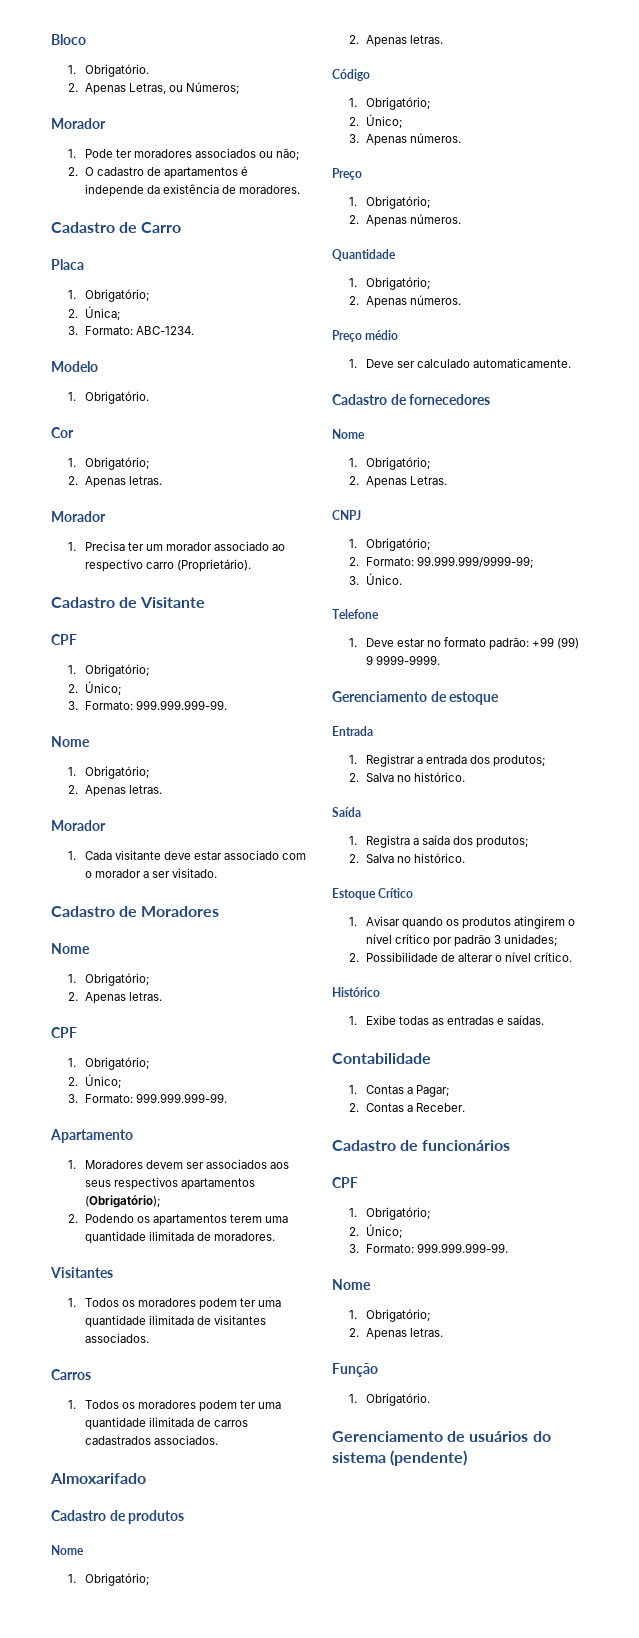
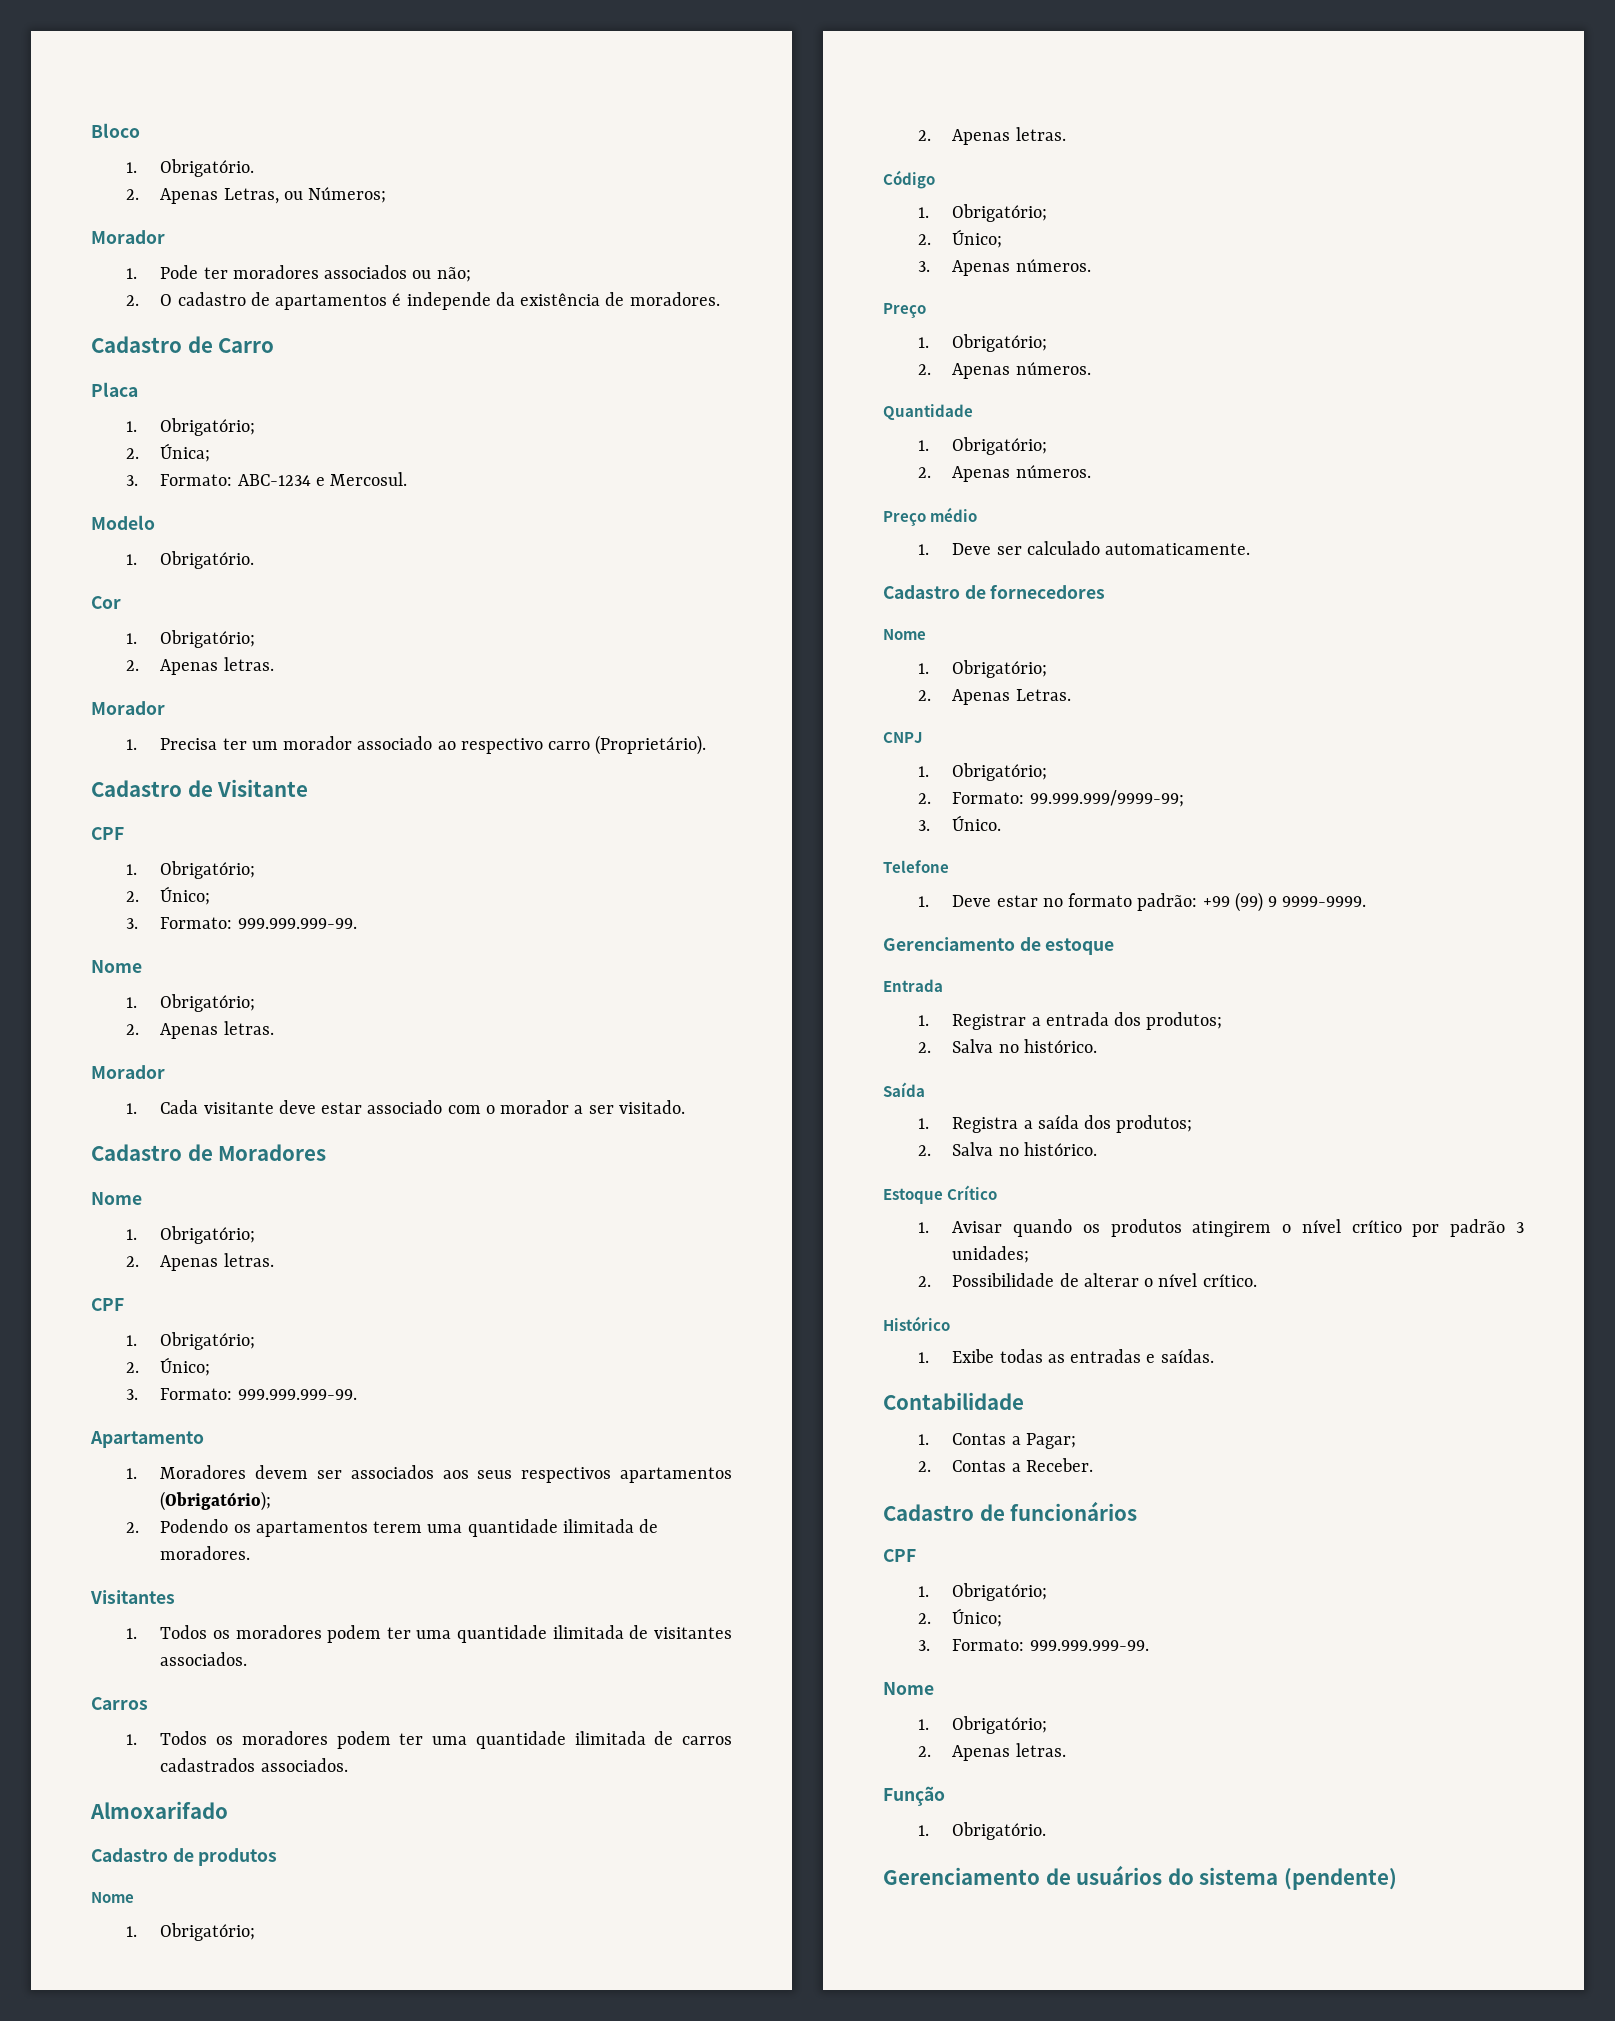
[135,326,194,335] ABC-1234. -> [237,472,408,486] ABC-1234 e Mercosul.

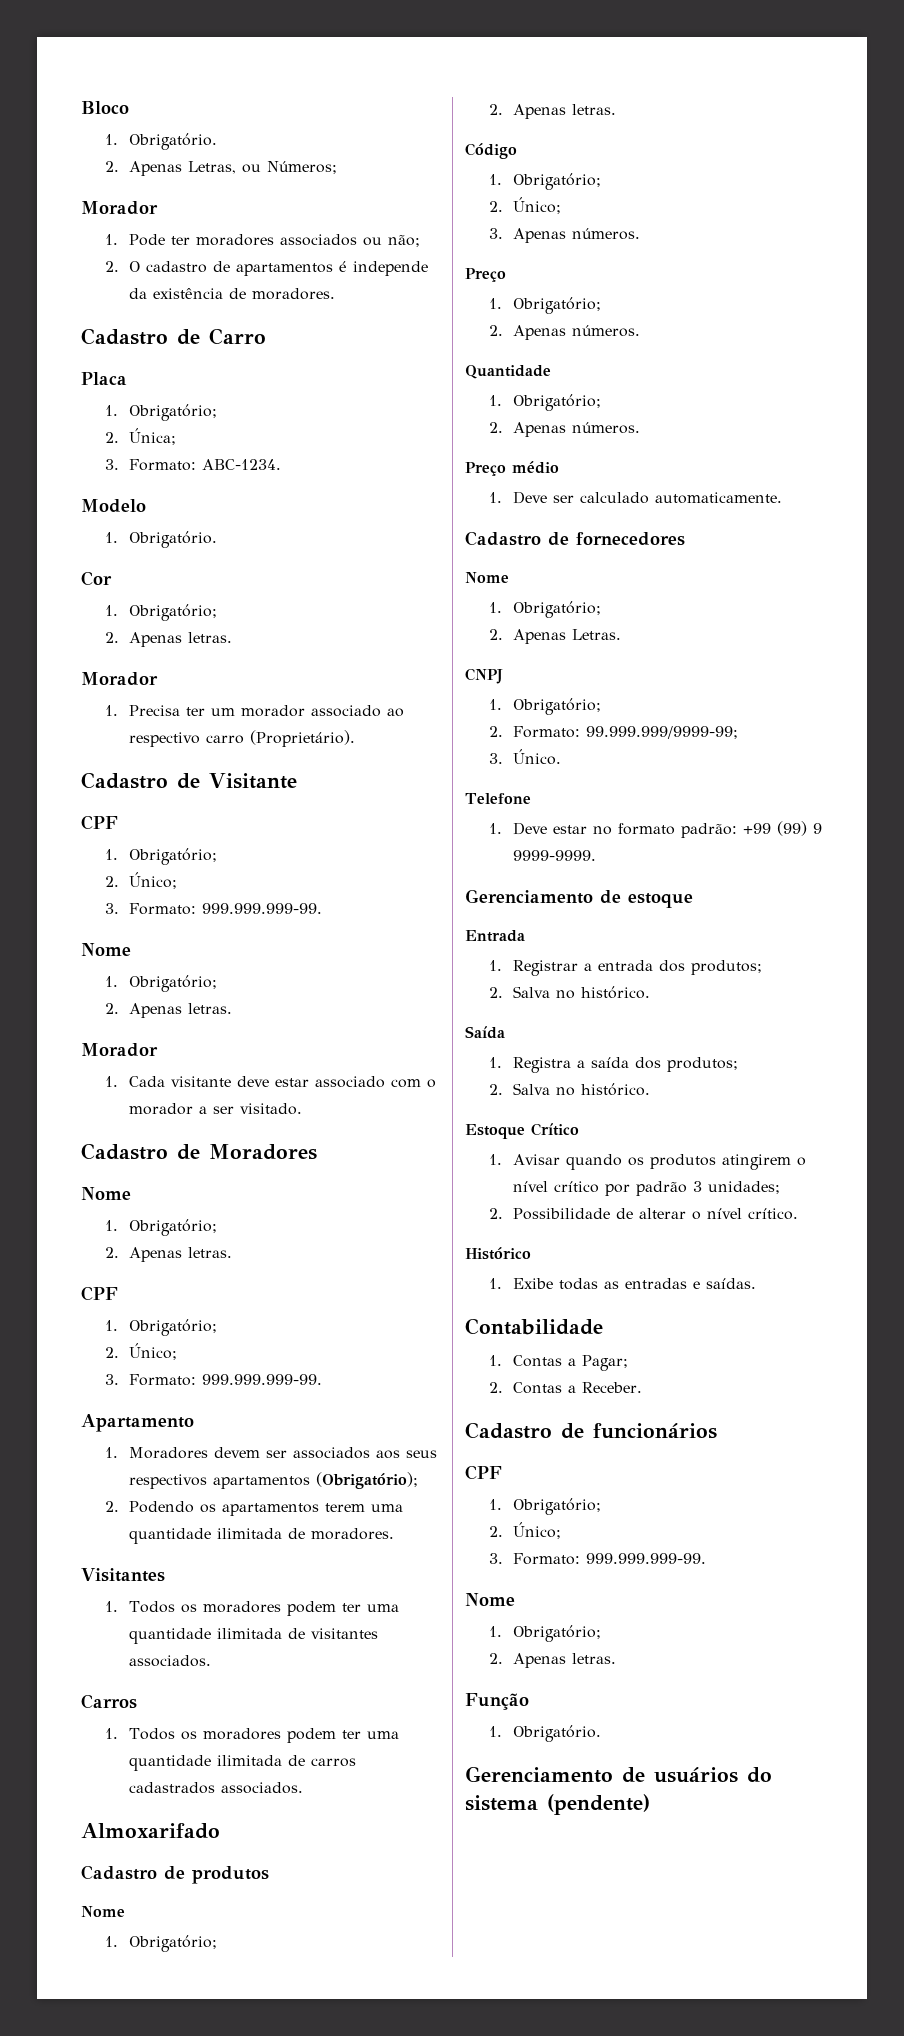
[237,472,408,486] ABC-1234 e Mercosul. -> [201,459,281,470] ABC-1234.

